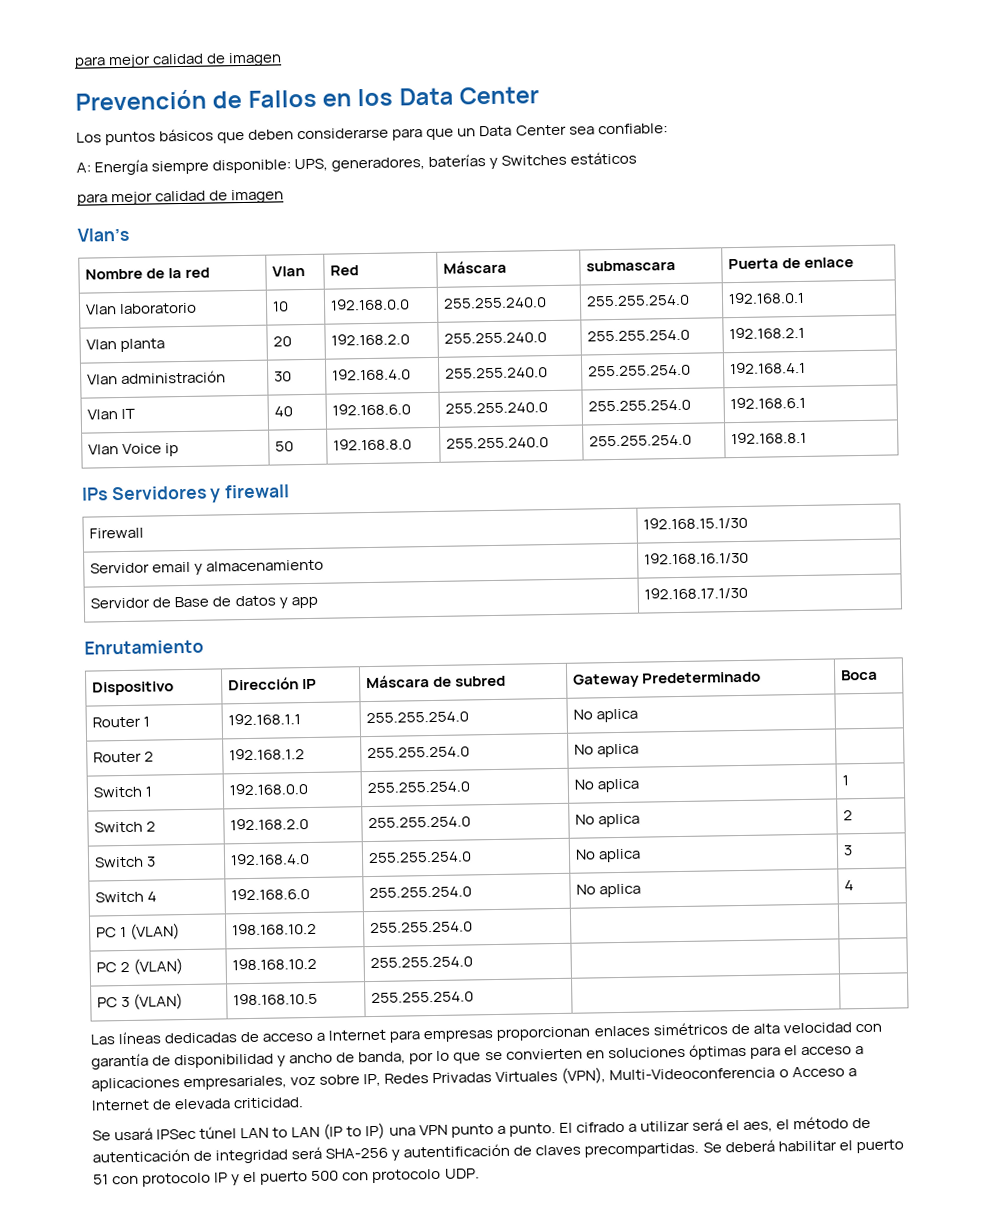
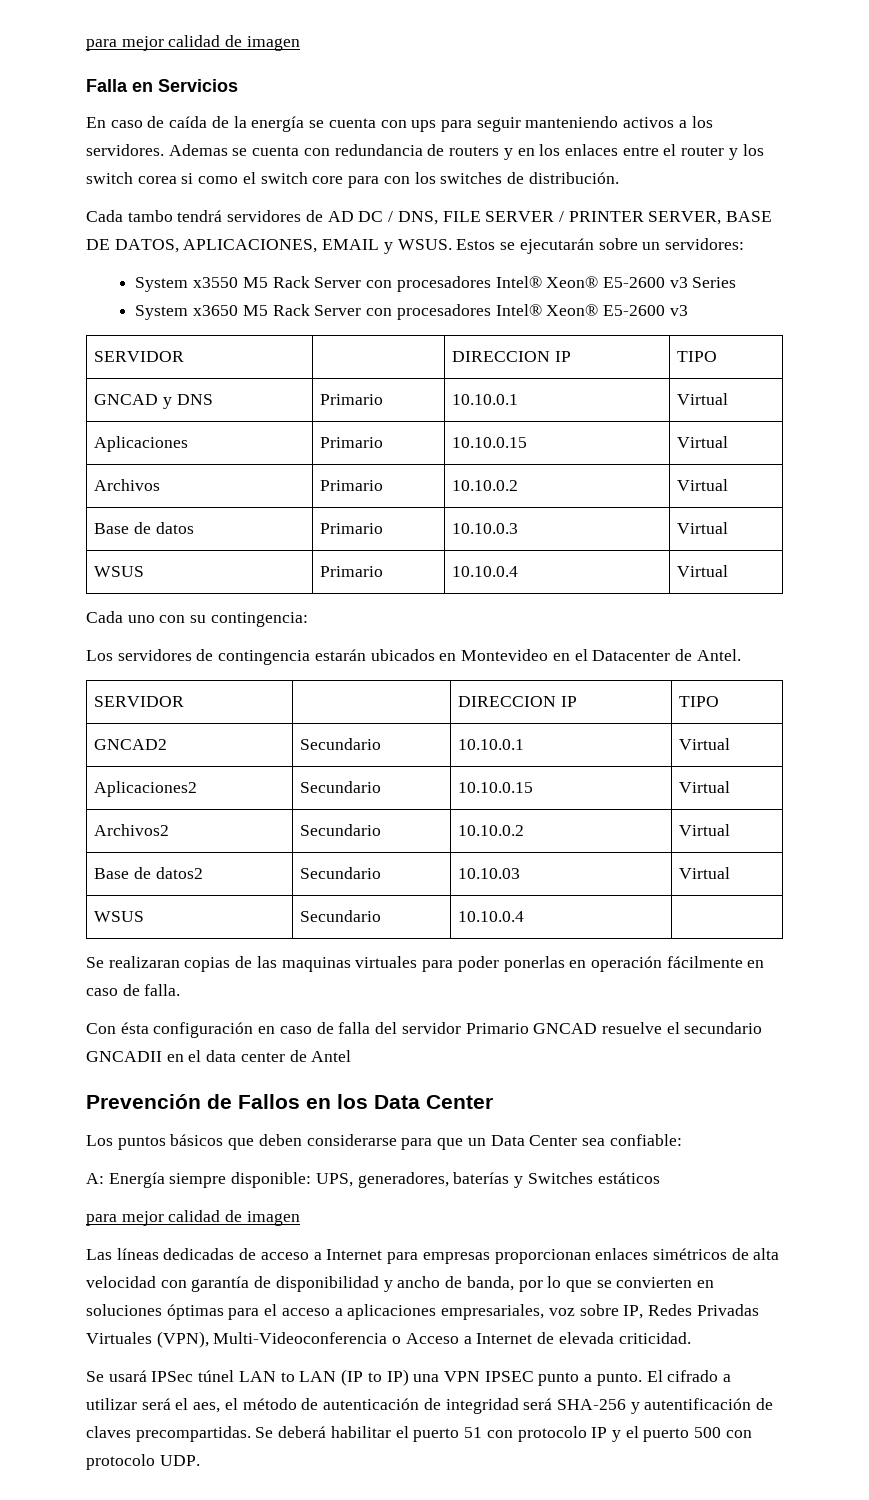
[74,52,283,69] para mejor calidad de imagen -> [86,35,300,51] [86,79,238,92] [86,116,713,132] [86,144,764,160] [86,172,619,188] [86,210,773,225] [86,238,744,254] [135,276,737,292] [135,304,688,320] [94,351,185,362] [452,351,572,362] [677,351,718,362] [94,394,213,409] [320,394,384,405] [452,394,519,405] [677,393,729,405] [94,436,189,452] [320,437,384,448] [452,437,528,448] [677,436,729,448] [94,479,161,491] [320,480,384,491] [452,480,519,491] [677,479,729,491] [94,522,194,534] [320,523,384,534] [452,523,519,534] [677,522,729,534] [94,566,145,577] [320,566,384,577] [452,566,519,577] [677,565,729,577] [86,611,308,627] [86,649,741,665] [94,696,185,707] [458,696,578,707] [679,696,720,707] [94,739,168,750] [300,738,382,750] [458,739,525,750] [679,738,731,750] [94,781,198,797] [300,781,382,793] [458,782,534,793] [679,781,731,793] [94,824,170,836] [300,824,382,836] [458,825,525,836] [679,824,731,836] [94,867,203,879] [300,867,382,879] [458,868,521,879] [679,867,731,879] [94,911,145,922] [300,910,382,922] [458,911,525,922] [86,956,765,972] [86,984,181,996] [86,1022,763,1038] [86,1050,352,1062] para mejor calidad de imagen // Falla en Servicios // En caso de caída de la energía se cuenta con ups para seguir manteniendo activos a los servidores. Ademas se cuenta con redundancia de routers y en los enlaces entre el router y los switch corea si como el switch core para con los switches de distribución. // Cada tambo tendrá servidores de AD DC / DNS, FILE SERVER / PRINTER SERVER, BASE DE DATOS, APLICACIONES, EMAIL y WSUS. Estos se ejecutarán sobre un servidores: // System x3550 M5 Rack Server con procesadores Intel® Xeon® E5-2600 v3 Series // System x3650 M5 Rack Server con procesadores Intel® Xeon® E5-2600 v3 // SERVIDOR | | DIRECCION IP | TIPO // GNCAD y DNS | Primario | 10.10.0.1 | Virtual // Aplicaciones | Primario | 10.10.0.15 | Virtual // Archivos | Primario | 10.10.0.2 | Virtual // Base de datos | Primario | 10.10.0.3 | Virtual // WSUS | Primario | 10.10.0.4 | Virtual // Cada uno con su contingencia: // Los servidores de contingencia estarán ubicados en Montevideo en el Datacenter de Antel. // SERVIDOR | | DIRECCION IP | TIPO // GNCAD2 | Secundario | 10.10.0.1 | Virtual // Aplicaciones2 | Secundario | 10.10.0.15 | Virtual // Archivos2 | Secundario | 10.10.0.2 | Virtual // Base de datos2 | Secundario | 10.10.03 | Virtual // WSUS | Secundario | 10.10.0.4 | // Se realizaran copias de las maquinas virtuales para poder ponerlas en operación fácilmente en caso de falla. // Con ésta configuración en caso de falla del servidor Primario GNCAD resuelve el secundario GNCADII en el data center de Antel
[77,227,129,242] [85,267,211,280] [272,265,306,277] [330,265,360,276] [443,260,508,274] [586,259,677,272] [728,257,855,270] [85,302,198,315] [272,301,290,312] [330,298,411,311] [443,297,548,309] [586,294,691,307] [728,291,806,305] [86,338,166,353] [273,336,293,347] [331,333,411,346] [444,332,548,344] [587,329,691,342] [729,326,806,340] [87,370,227,385] [274,371,293,382] [332,368,412,381] [445,367,549,379] [588,364,692,377] [730,361,807,375] [87,408,136,420] [274,406,294,417] [332,403,412,416] [445,402,549,414] [588,399,692,412] [730,396,807,410] [88,443,180,457] [275,441,295,452] [333,438,413,451] [446,437,550,449] [589,434,693,447] [731,431,808,445] [81,484,291,503] [89,527,145,539] [643,516,749,530] [90,559,325,575] [644,551,750,565] [90,595,318,609] [644,586,749,600] [84,639,204,655] [92,681,175,696] [228,677,318,691] [366,675,507,689] [573,671,762,688] [841,669,879,681] [92,716,151,728] [228,713,302,726] [366,711,470,724] [573,708,639,723] [93,751,155,763] [229,748,306,761] [367,746,471,759] [574,743,640,758] [93,786,153,798] [229,783,309,796] [367,781,471,794] [574,778,640,793] [842,775,850,786] [94,821,157,833] [230,818,310,831] [368,816,472,829] [575,813,641,828] [843,810,854,821] [94,856,157,868] [230,853,311,866] [368,851,473,864] [575,848,642,863] [843,845,854,856] [95,891,158,903] [231,887,311,901] [369,886,473,899] [576,883,642,898] [844,880,855,891] [96,923,181,940] [232,922,318,936] [370,921,474,934] [96,958,184,975] [232,957,318,971] [370,956,474,969] [97,993,184,1010] [233,992,319,1006] [371,991,475,1004] // Vlan’s // Nombre de la red | Vlan | Red | Máscara | submascara | Puerta de enlace // Vlan laboratorio | 10 | 192.168.0.0 | 255.255.240.0 | 255.255.254.0 | 192.168.0.1 // Vlan planta | 20 | 192.168.2.0 | 255.255.240.0 | 255.255.254.0 | 192.168.2.1 // Vlan administración | 30 | 192.168.4.0 | 255.255.240.0 | 255.255.254.0 | 192.168.4.1 // Vlan IT | 40 | 192.168.6.0 | 255.255.240.0 | 255.255.254.0 | 192.168.6.1 // Vlan Voice ip | 50 | 192.168.8.0 | 255.255.240.0 | 255.255.254.0 | 192.168.8.1 // IPs Servidores y firewall // Firewall | 192.168.15.1/30 // Servidor email y almacenamiento | 192.168.16.1/30 // Servidor de Base de datos y app | 192.168.17.1/30 // Enrutamiento // Dispositivo | Dirección IP | Máscara de subred | Gateway Predeterminado | Boca // Router 1 | 192.168.1.1 | 255.255.254.0 | No aplica | // Router 2 | 192.168.1.2 | 255.255.254.0 | No aplica | // Switch 1 | 192.168.0.0 | 255.255.254.0 | No aplica | 1 // Switch 2 | 192.168.2.0 | 255.255.254.0 | No aplica | 2 // Switch 3 | 192.168.4.0 | 255.255.254.0 | No aplica | 3 // Switch 4 | 192.168.6.0 | 255.255.254.0 | No aplica | 4 // PC 1 (VLAN) | 198.168.10.2 | 255.255.254.0 | | // PC 2 (VLAN) | 198.168.10.2 | 255.255.254.0 | | // PC 3 (VLAN) | 198.168.10.5 | 255.255.254.0 | | -> (300, 1218) none
(448, 1130) none -> [484,1371,534,1382] IPSEC

